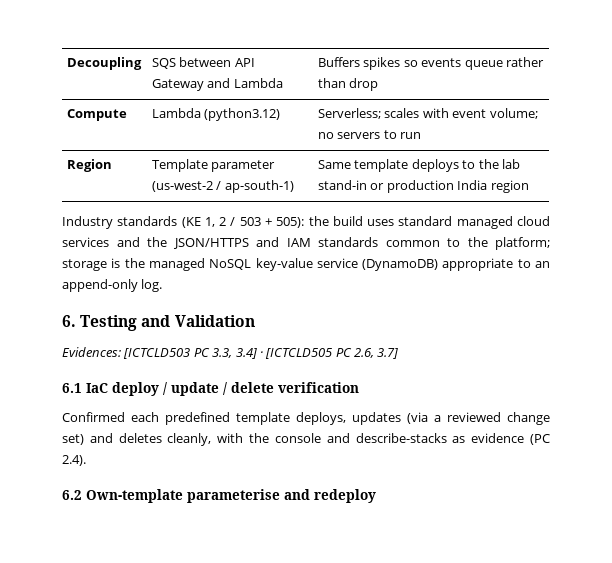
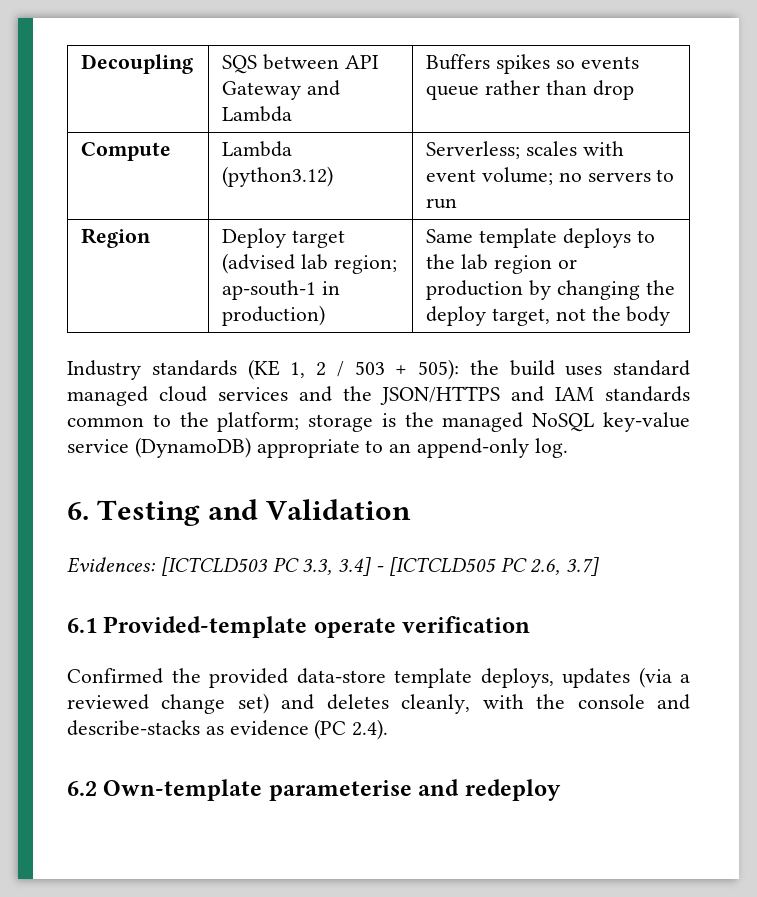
[152,159,276,172] [152,180,294,193] Template parameter (us-west-2 / ap-south-1) -> [222,228,346,248] [222,253,397,274] [222,280,341,300] [222,305,326,326] Deploy target (advised lab region; ap-south-1 in production)
[318,180,368,190] stand-in -> [493,255,552,274] region
[457,180,529,193] India region -> [529,280,675,300] [426,306,671,326] by changing the deploy target, not the body
[259,351,263,357] · -> [376,566,385,572] -
[86,382,274,396] IaC deploy / update / delete -> [103,616,396,638] Provided-template operate
[131,412,230,425] each predefined -> [171,668,386,688] the provided data-store

